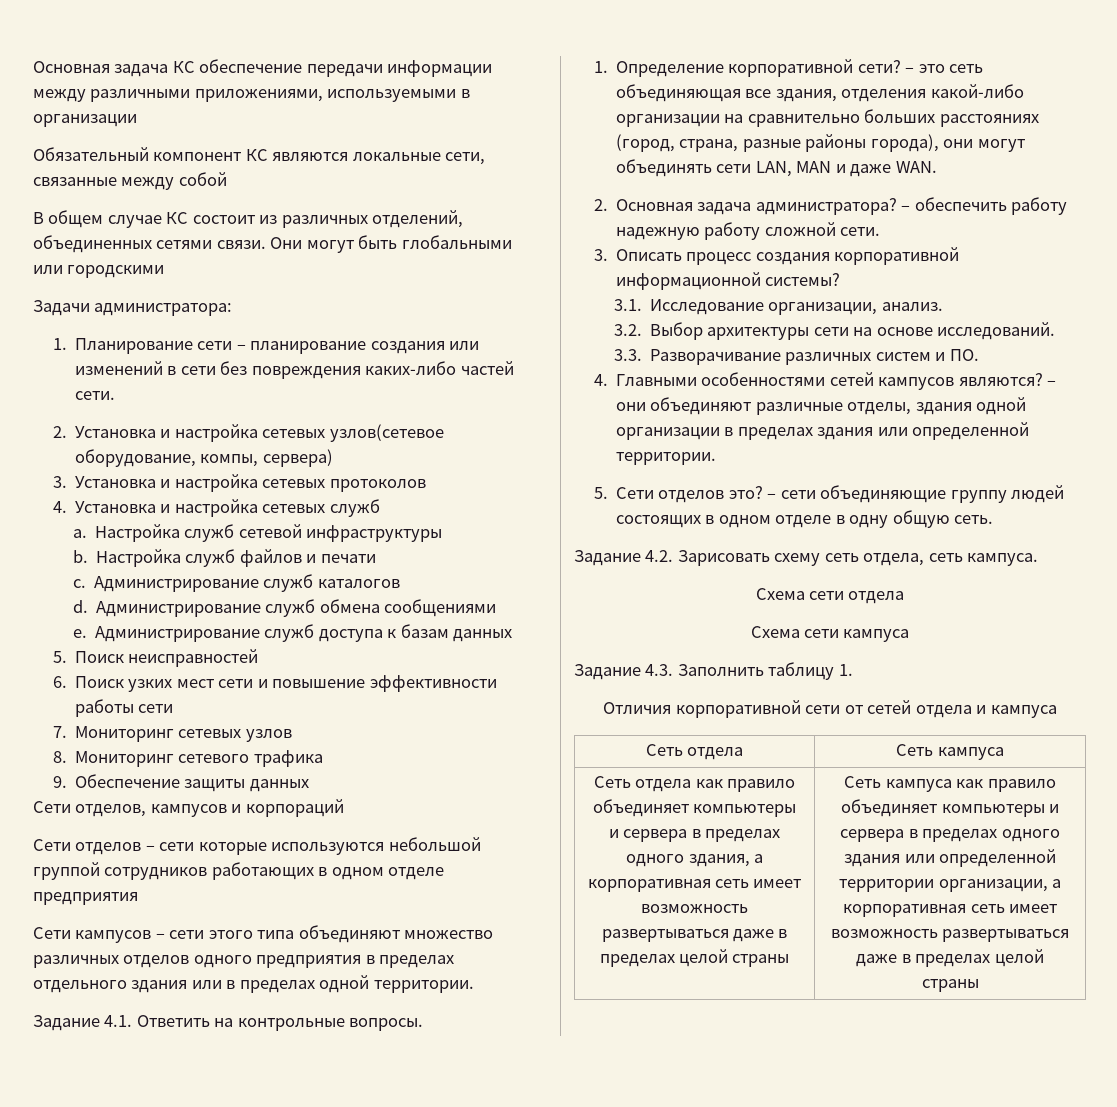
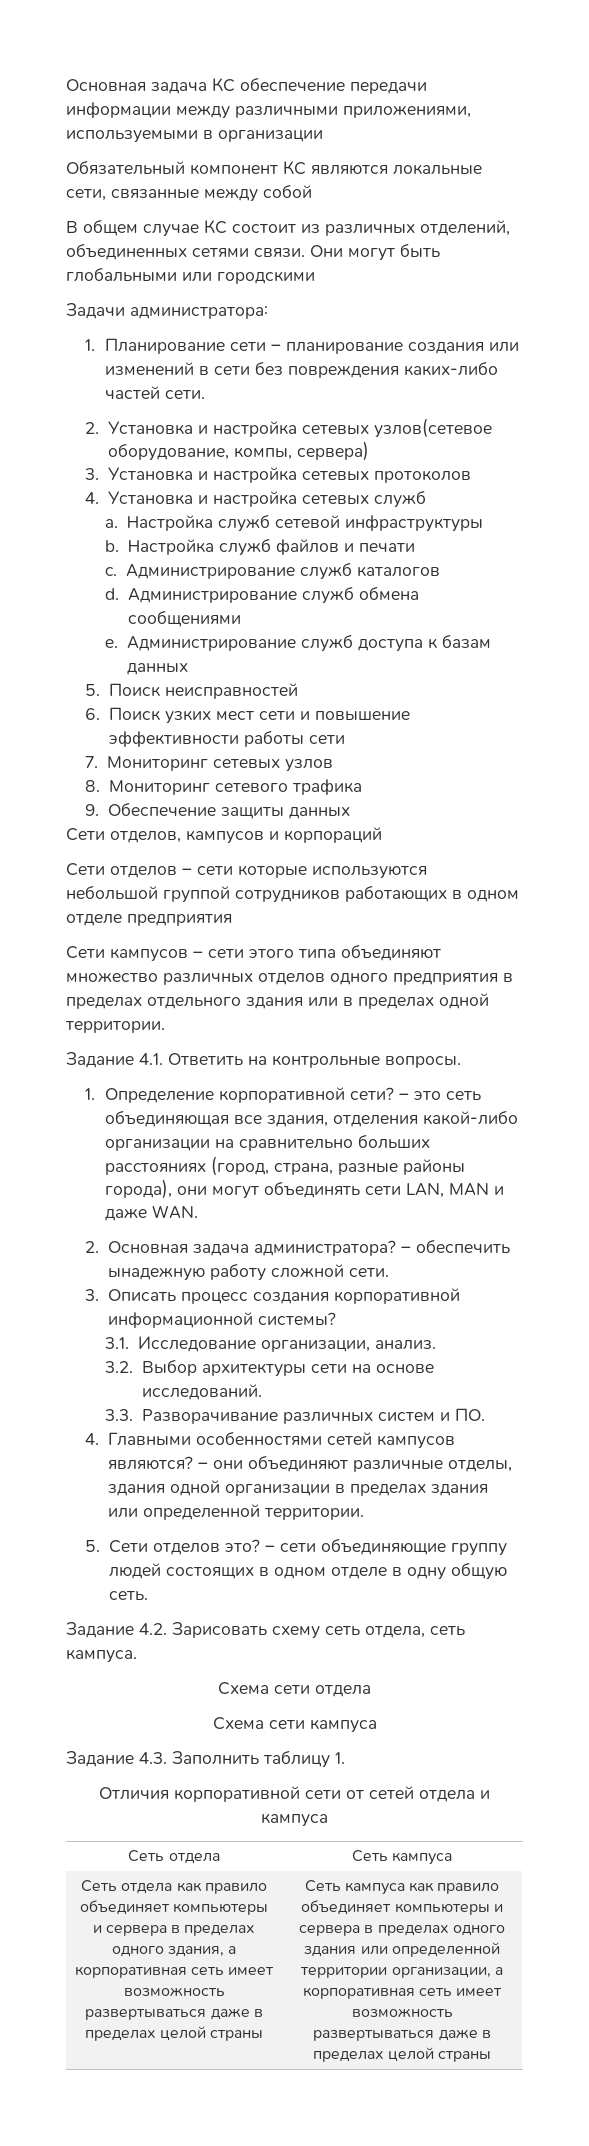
[1011,197,1068,215] [616,227,701,240] работу надежную -> [108,1267,206,1281] ынадежную

